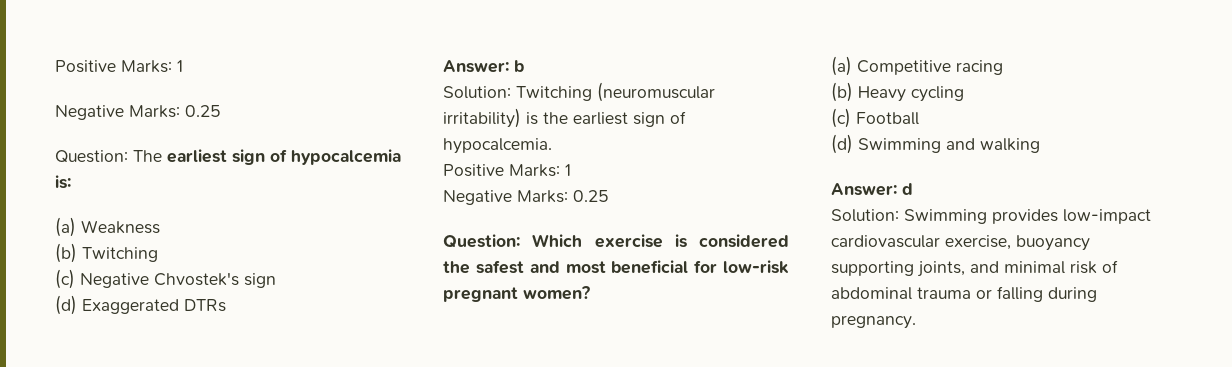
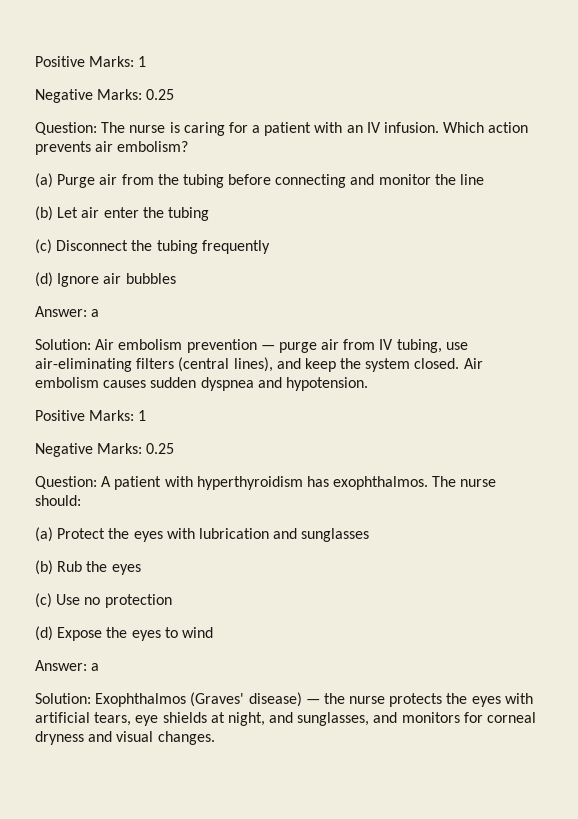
[167,149,401,165] [55,175,71,189] [55,217,160,237] [55,243,158,263] [55,269,276,289] [55,295,226,315] [443,60,524,73] [443,82,715,102] [443,108,686,128] [443,138,552,154] [443,164,571,177] [443,190,609,205] [443,234,789,248] [443,260,789,274] [443,286,590,302] [831,56,1003,76] [831,82,964,102] [831,108,919,128] [831,134,1040,154] [831,183,913,196] [831,209,1151,224] [831,235,1090,251] [831,260,1118,277] [831,286,1097,302] [831,315,916,329] earliest sign of hypocalcemia is: // (a) Weakness // (b) Twitching // (c) Negative Chvostek's sign // (d) Exaggerated DTRs // Answer: b // Solution: Twitching (neuromuscular irritability) is the earliest sign of hypocalcemia. // Positive Marks: 1 // Negative Marks: 0.25 // Question: Which exercise is considered the safest and most beneficial for low-risk pregnant women? // (a) Competitive racing // (b) Heavy cycling // (c) Football // (d) Swimming and walking // Answer: d // Solution: Swimming provides low-impact cardiovascular exercise, buoyancy supporting joints, and minimal risk of abdominal trauma or falling during pregnancy. -> [129,122,529,136] [35,141,189,155] [35,173,485,188] [35,206,209,221] [35,239,270,254] [35,272,176,287] [35,306,100,317] [35,339,468,353] [35,357,483,372] [35,377,368,391] [35,410,147,421] [35,443,175,457] [35,476,497,490] [35,495,81,506] [35,527,370,542] [35,560,141,575] [35,593,172,608] [35,626,213,641] [35,660,100,671] [35,692,533,707] [35,712,537,726] [35,731,215,745] nurse is caring for a patient with an IV infusion. Which action prevents air embolism? // (a) Purge air from the tubing before connecting and monitor the line // (b) Let air enter the tubing // (c) Disconnect the tubing frequently // (d) Ignore air bubbles // Answer: a // Solution: Air embolism prevention — purge air from IV tubing, use air-eliminating filters (central lines), and keep the system closed. Air embolism causes sudden dyspnea and hypotension. // Positive Marks: 1 // Negative Marks: 0.25 // Question: A patient with hyperthyroidism has exophthalmos. The nurse should: // (a) Protect the eyes with lubrication and sunglasses // (b) Rub the eyes // (c) Use no protection // (d) Expose the eyes to wind // Answer: a // Solution: Exophthalmos (Graves' disease) — the nurse protects the eyes with artificial tears, eye shields at night, and sunglasses, and monitors for corneal dryness and visual changes.

